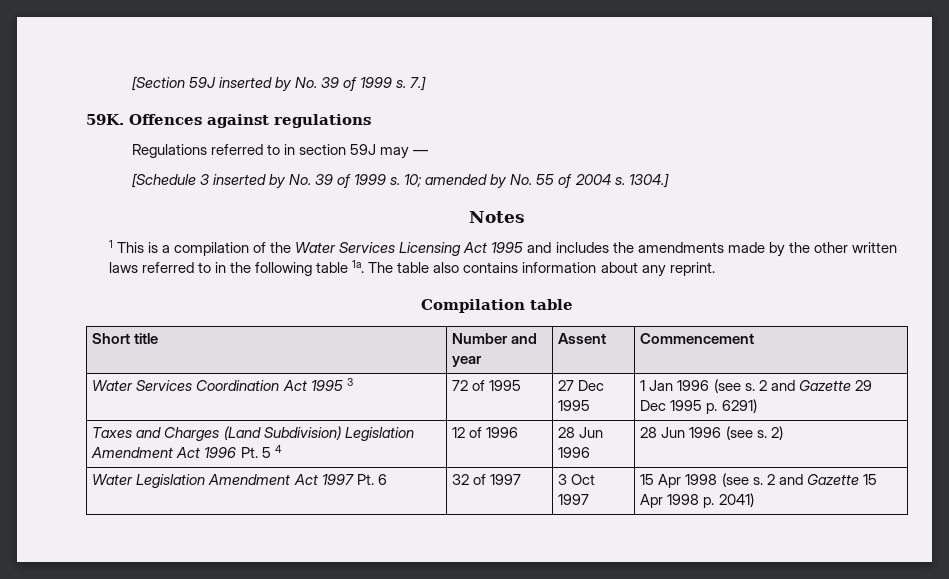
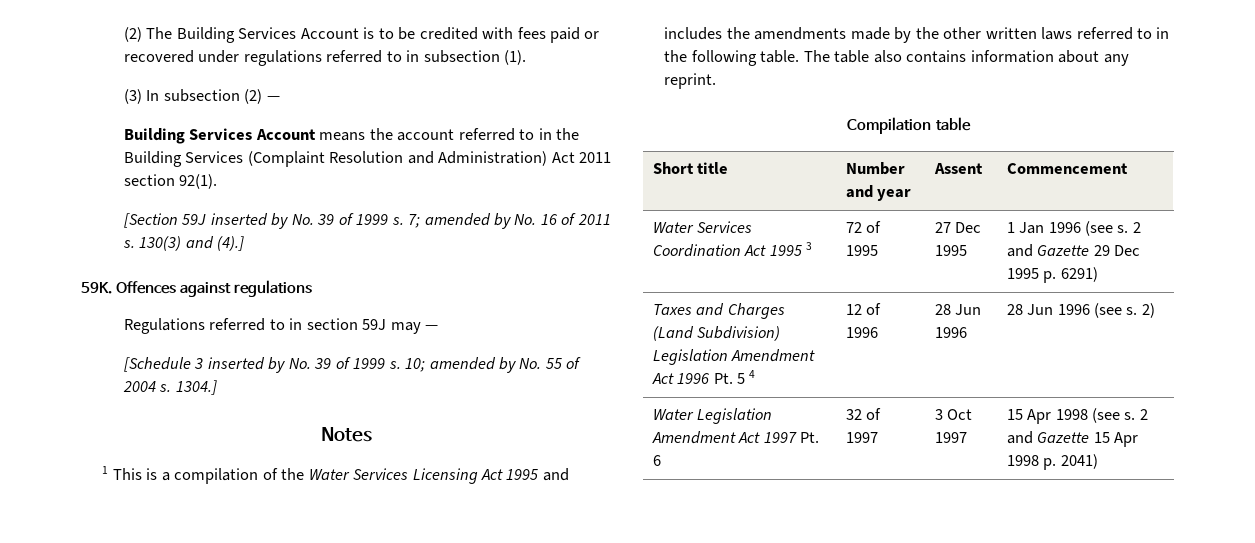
(131, 83) none -> [123,27,600,43] [123,50,527,66] [123,89,280,104] [123,128,580,144] [123,151,612,167] [123,174,218,189] (2) The Building Services Account is to be credited with fees paid or recovered under regulations referred to in subsection (1). // (3) In subsection (2) — // Building Services Account means the account referred to in the Building Services (Complaint Resolution and Administration) Act 2011 section 92(1). //
[410,76,427,91] 7.] -> [408,213,611,229] [122,236,245,251] 7; amended by No. 16 of 2011 s. 130(3) and (4).]
[316,260,365,273] table 1a. -> [760,50,800,63] table.

